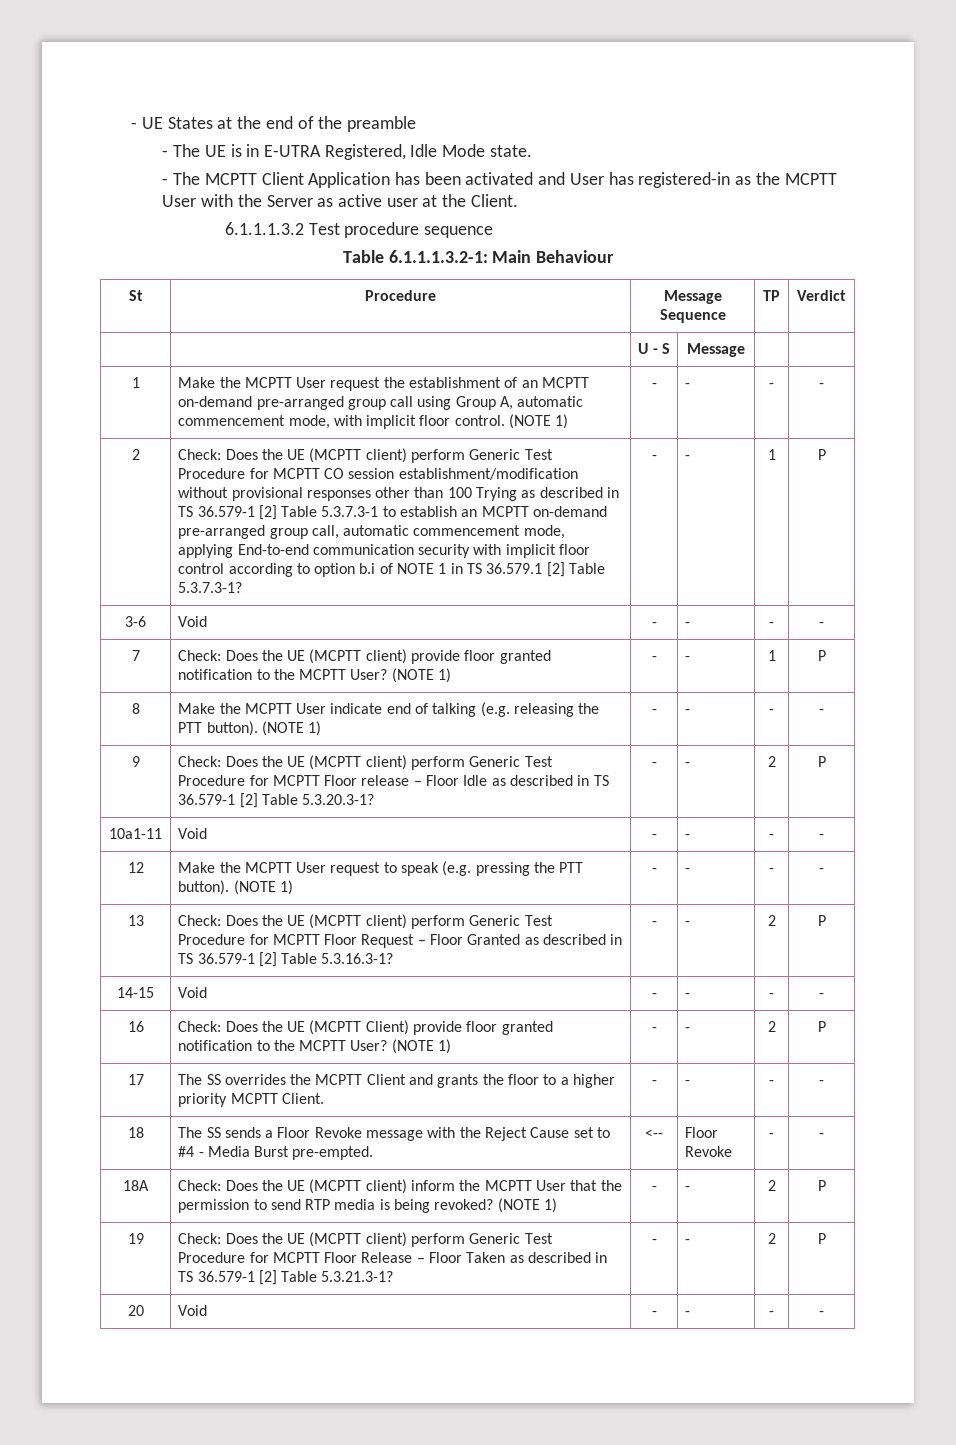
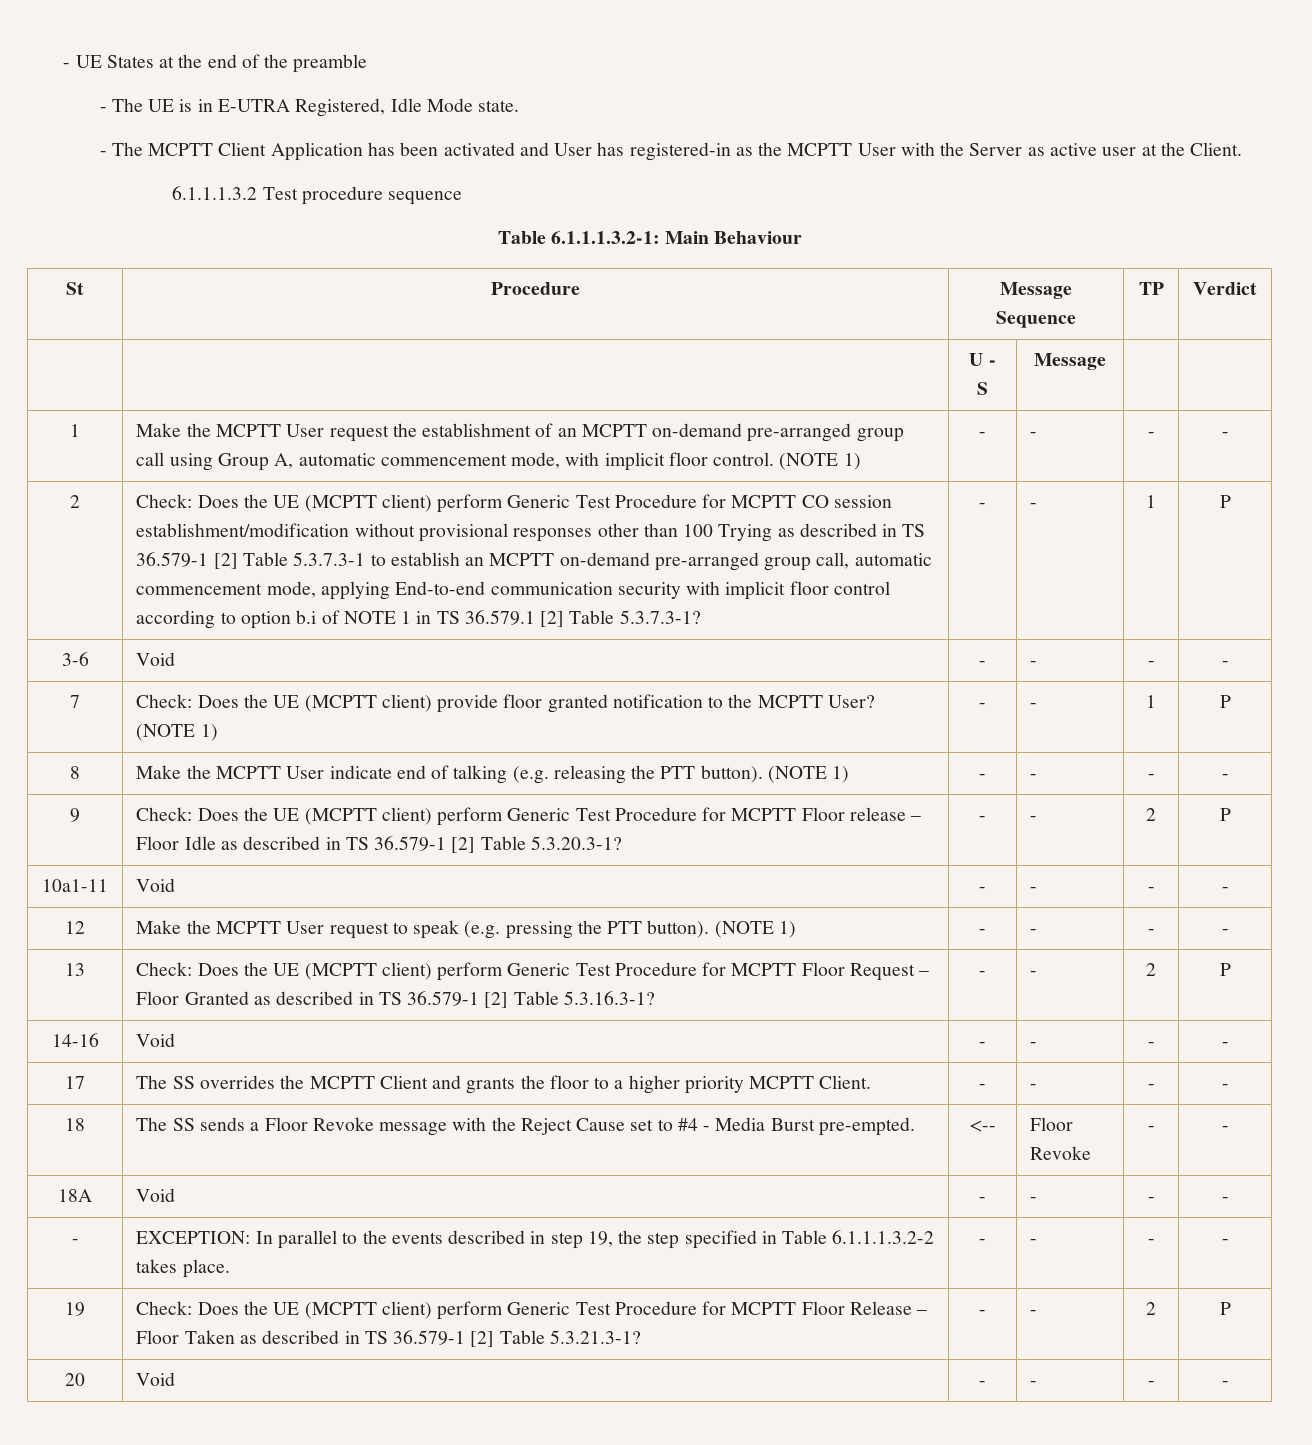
[117,987,154,998] [178,987,208,998] [651,993,657,998] [685,993,691,998] [769,993,774,998] [819,993,824,998] [127,1021,144,1032] [178,1020,553,1035] [178,1039,452,1054] [651,1027,657,1032] [685,1027,691,1032] [767,1021,776,1032] [817,1021,826,1032] 14-15 | Void | - | - | - | - // 16 | Check: Does the UE (MCPTT Client) provide floor granted notification to the MCPTT User? (NOTE 1) | - | - | 2 | P -> [51,1033,99,1047] [136,1033,176,1047] [979,1042,986,1047] [1030,1042,1038,1047] [1147,1042,1155,1047] [1221,1042,1229,1047] 14-16 | Void | - | - | - | -
[178,1179,622,1194] [178,1198,558,1213] [651,1186,657,1191] [685,1186,691,1191] [767,1180,776,1191] [817,1180,826,1191] Check: Does the UE (MCPTT client) inform the MCPTT User that the permission to send RTP media is being revoked? (NOTE 1) | - | - | 2 | P -> [136,1188,176,1202] [979,1197,986,1202] [1030,1197,1038,1202] [1147,1197,1155,1202] [1221,1197,1229,1202] [71,1239,79,1244] [136,1230,935,1249] [136,1259,230,1278] [979,1239,986,1244] [1030,1239,1038,1244] [1147,1239,1155,1244] [1221,1239,1229,1244] Void | - | - | - | - // - | EXCEPTION: In parallel to the events described in step 19, the step specified in Table 6.1.1.1.3.2-2 takes place. | - | - | - | -

